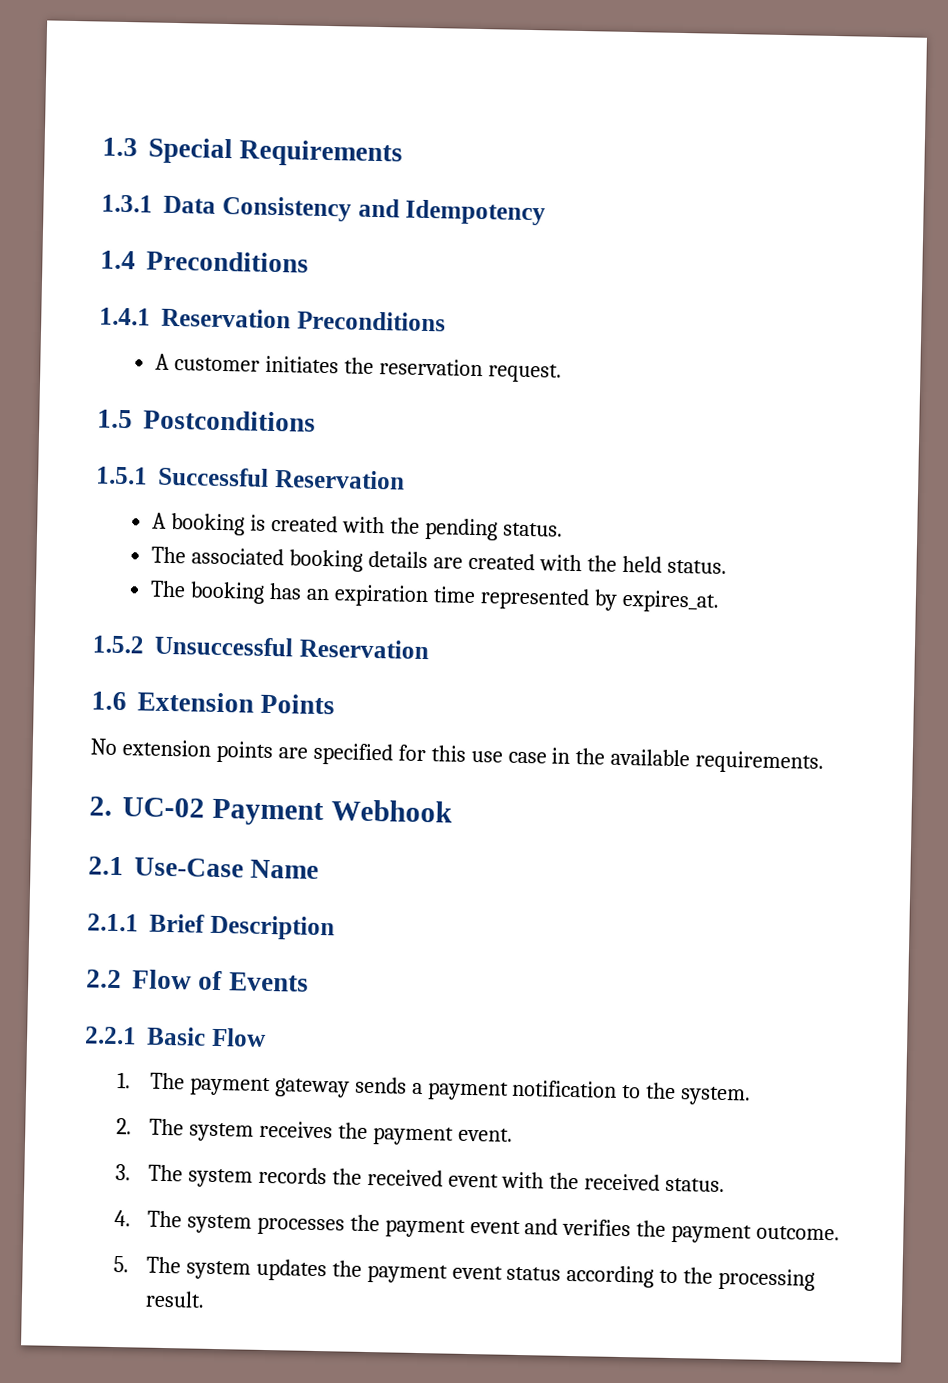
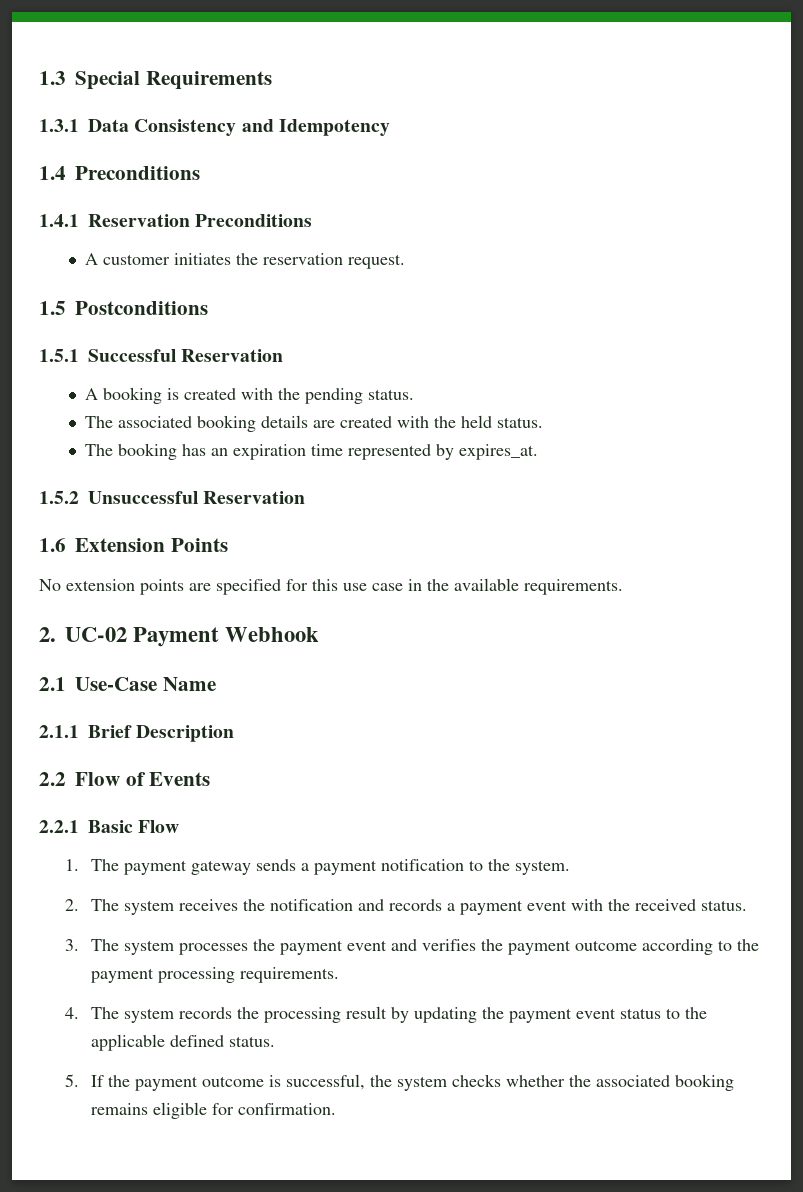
[372,1126,513,1146] [114,1164,443,1188] payment event. // 3. The system records the received -> [270,899,524,915] notification and records a payment
[113,1209,131,1227] 4. -> [65,939,80,951] 3.
[756,1225,841,1241] [112,1255,327,1282] outcome. // 5. The system updates -> [575,939,760,955] [91,967,340,983] [65,1006,478,1023] outcome according to the payment processing requirements. // 4. The system records the processing result by updating
[566,1264,816,1291] [144,1290,205,1308] according to the processing result. -> [666,1007,708,1019] [91,1034,276,1051] [65,1074,735,1091] [91,1102,337,1119] to the applicable defined status. // 5. If the payment outcome is successful, the system checks whether the associated booking remains eligible for confirmation.

